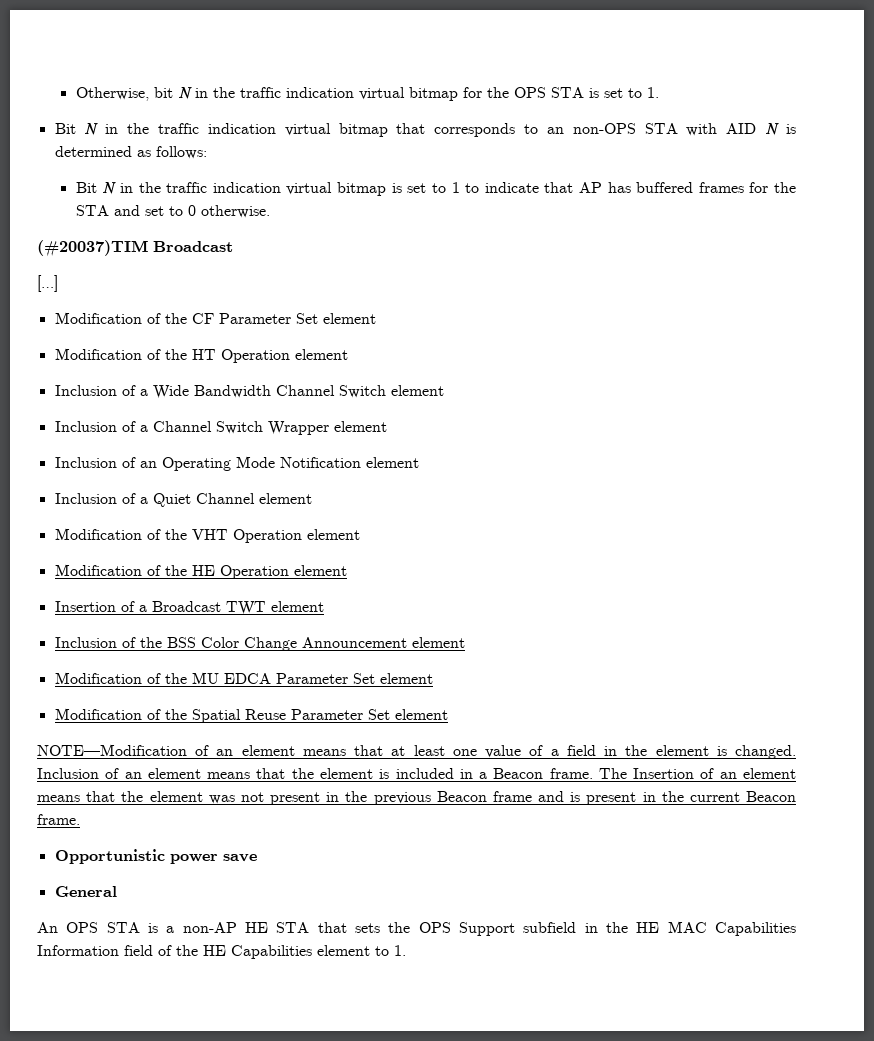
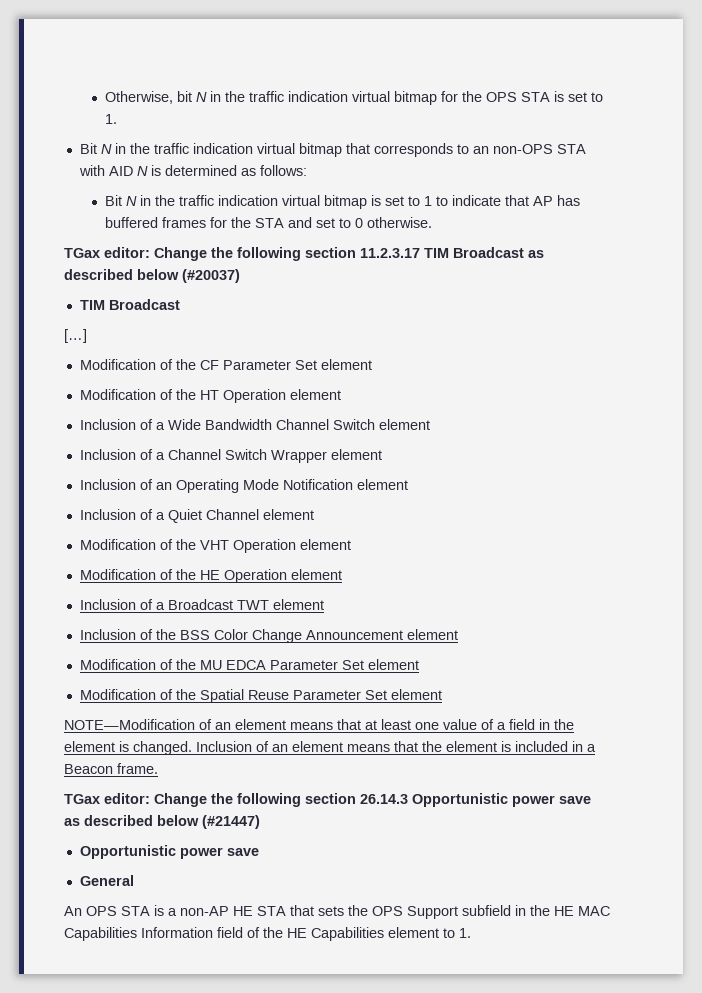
[37,240,148,257] (#20037)TIM -> [64,247,544,261] [64,269,240,283] [79,300,105,310] TGax editor: Change the following section 11.2.3.17 TIM Broadcast as described below (#20037) // TIM
[54,601,116,612] Insertion -> [79,599,136,610] Inclusion
[598,768,797,779] [37,791,796,805] [37,814,80,825] The Insertion of an element means that the element was not present in the previous Beacon frame and is present in the current Beacon frame. -> [64,793,591,807] [64,815,260,829] // TGax editor: Change the following section 26.14.3 Opportunistic power save as described below (#21447)

